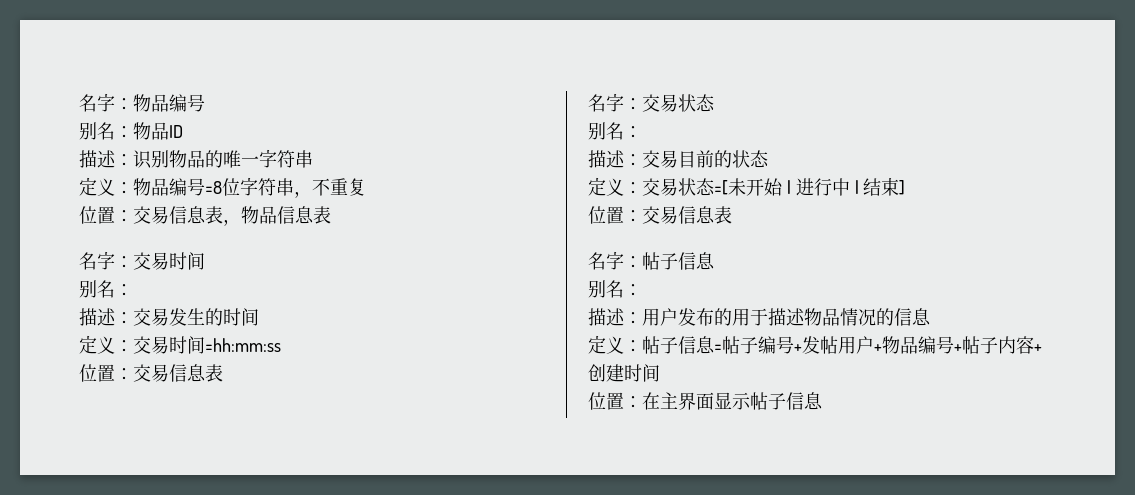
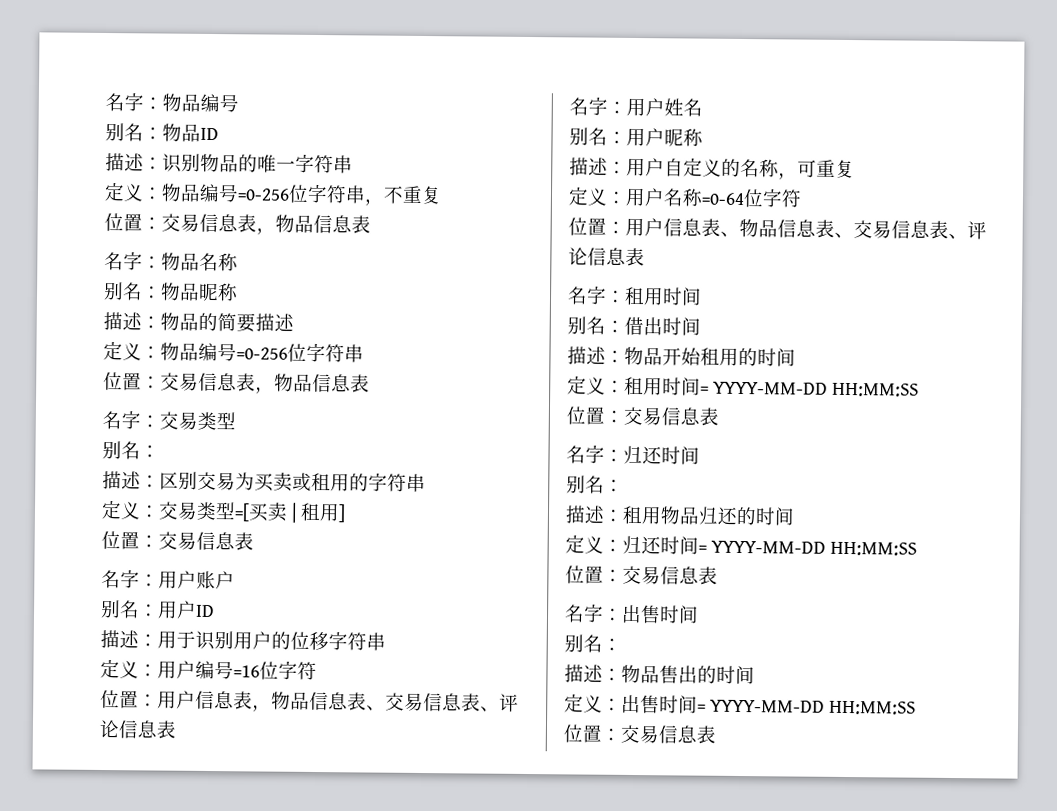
[205,181,222,194] =8 -> [237,188,290,201] =0-256
[133,252,205,270] [79,280,133,298] [79,308,259,326] [79,335,281,354] [79,364,223,382] [588,93,715,112] [588,122,642,140] [588,150,769,168] [588,177,900,196] 交易时间 // 别名： // 描述：交易发生的时间 // 定义：交易时间=hh:mm:ss // 位置：交易信息表 // 名字：交易状态 // 别名： // 描述：交易目前的状态 // 定义：交易状态=[未开始 | 进行中 | 结束 -> [161,252,238,272] [103,281,238,302] [103,311,294,333] [103,340,364,363] [103,371,370,394] [102,410,236,431] [102,440,160,460] [102,470,426,493] [101,499,340,523] 物品名称 // 别名：物品昵称 // 描述：物品的简要描述 // 定义：物品编号=0-256位字符串 // 位置：交易信息表，物品信息表 // 名字：交易类型 // 别名： // 描述：区别交易为买卖或租用的字符串 // 定义：交易类型=[买卖 | 租用
[642,252,715,270] [588,280,642,298] [588,308,931,326] [588,335,1042,354] [588,364,660,382] [588,392,823,410] 帖子信息 // 别名： // 描述：用户发布的用于描述物品情况的信息 // 定义：帖子信息=帖子编号+发帖用户+物品编号+帖子内容+创建时间 // 位置：在主界面显示帖子信息 -> [158,570,235,590] [100,599,215,619] [100,629,386,651] [100,658,317,681] [100,689,519,712] [99,719,177,739] [569,96,703,117] [569,127,703,147] [569,157,855,180] [568,186,802,208] [568,217,987,240] [568,247,645,267] [567,285,702,306] [567,316,701,336] [567,346,796,367] [567,375,919,397] [566,406,719,426] [566,444,700,465] [566,475,624,494] [565,505,795,526] [565,534,917,556] [565,565,718,585] [564,603,699,624] [564,634,622,653] [564,664,755,685] [564,693,916,715] [563,724,716,744] 用户账户 // 别名：用户ID // 描述：用于识别用户的位移字符串 // 定义：用户编号=16位字符 // 位置：用户信息表，物品信息表、交易信息表、评论信息表 // 名字：用户姓名 // 别名：用户昵称 // 描述：用户自定义的名称，可重复 // 定义：用户名称=0-64位字符 // 位置：用户信息表、物品信息表、交易信息表、评论信息表 // 名字：租用时间 // 别名：借出时间 // 描述：物品开始租用的时间 // 定义：租用时间= YYYY-MM-DD HH:MM:SS // 位置：交易信息表 // 名字：归还时间 // 别名： // 描述：租用物品归还的时间 // 定义：归还时间= YYYY-MM-DD HH:MM:SS // 位置：交易信息表 // 名字：出售时间 // 别名： // 描述：物品售出的时间 // 定义：出售时间= YYYY-MM-DD HH:MM:SS // 位置：交易信息表

